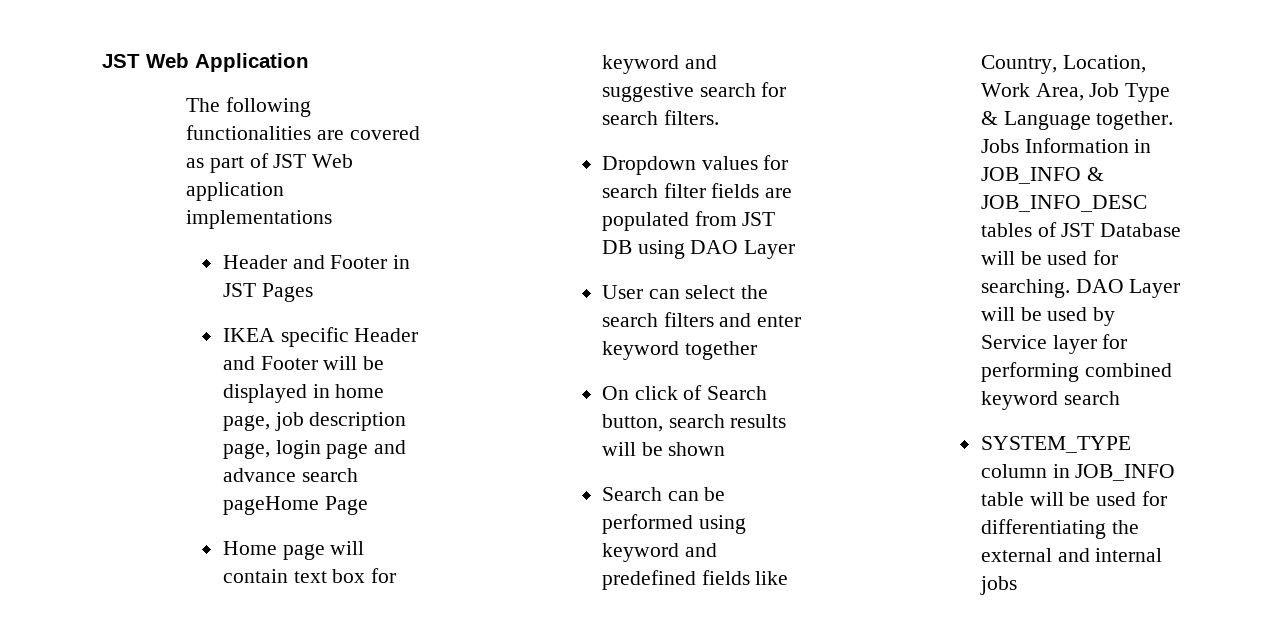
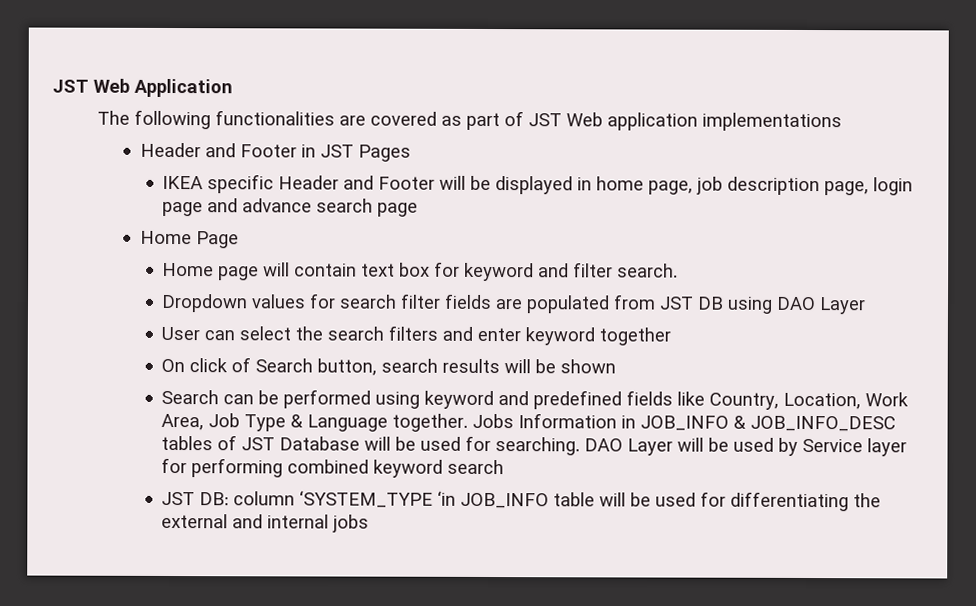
[222,496,319,515] pageHome -> [377,202,419,217] [139,230,192,245] page // Home
[601,82,787,102] [601,110,719,125] suggestive search for search filters. -> [573,262,679,278] filter search.
[980,436,1131,453] [980,464,1070,478] SYSTEM_TYPE column in -> [161,490,457,508] JST DB: column ‘SYSTEM_TYPE ‘in

